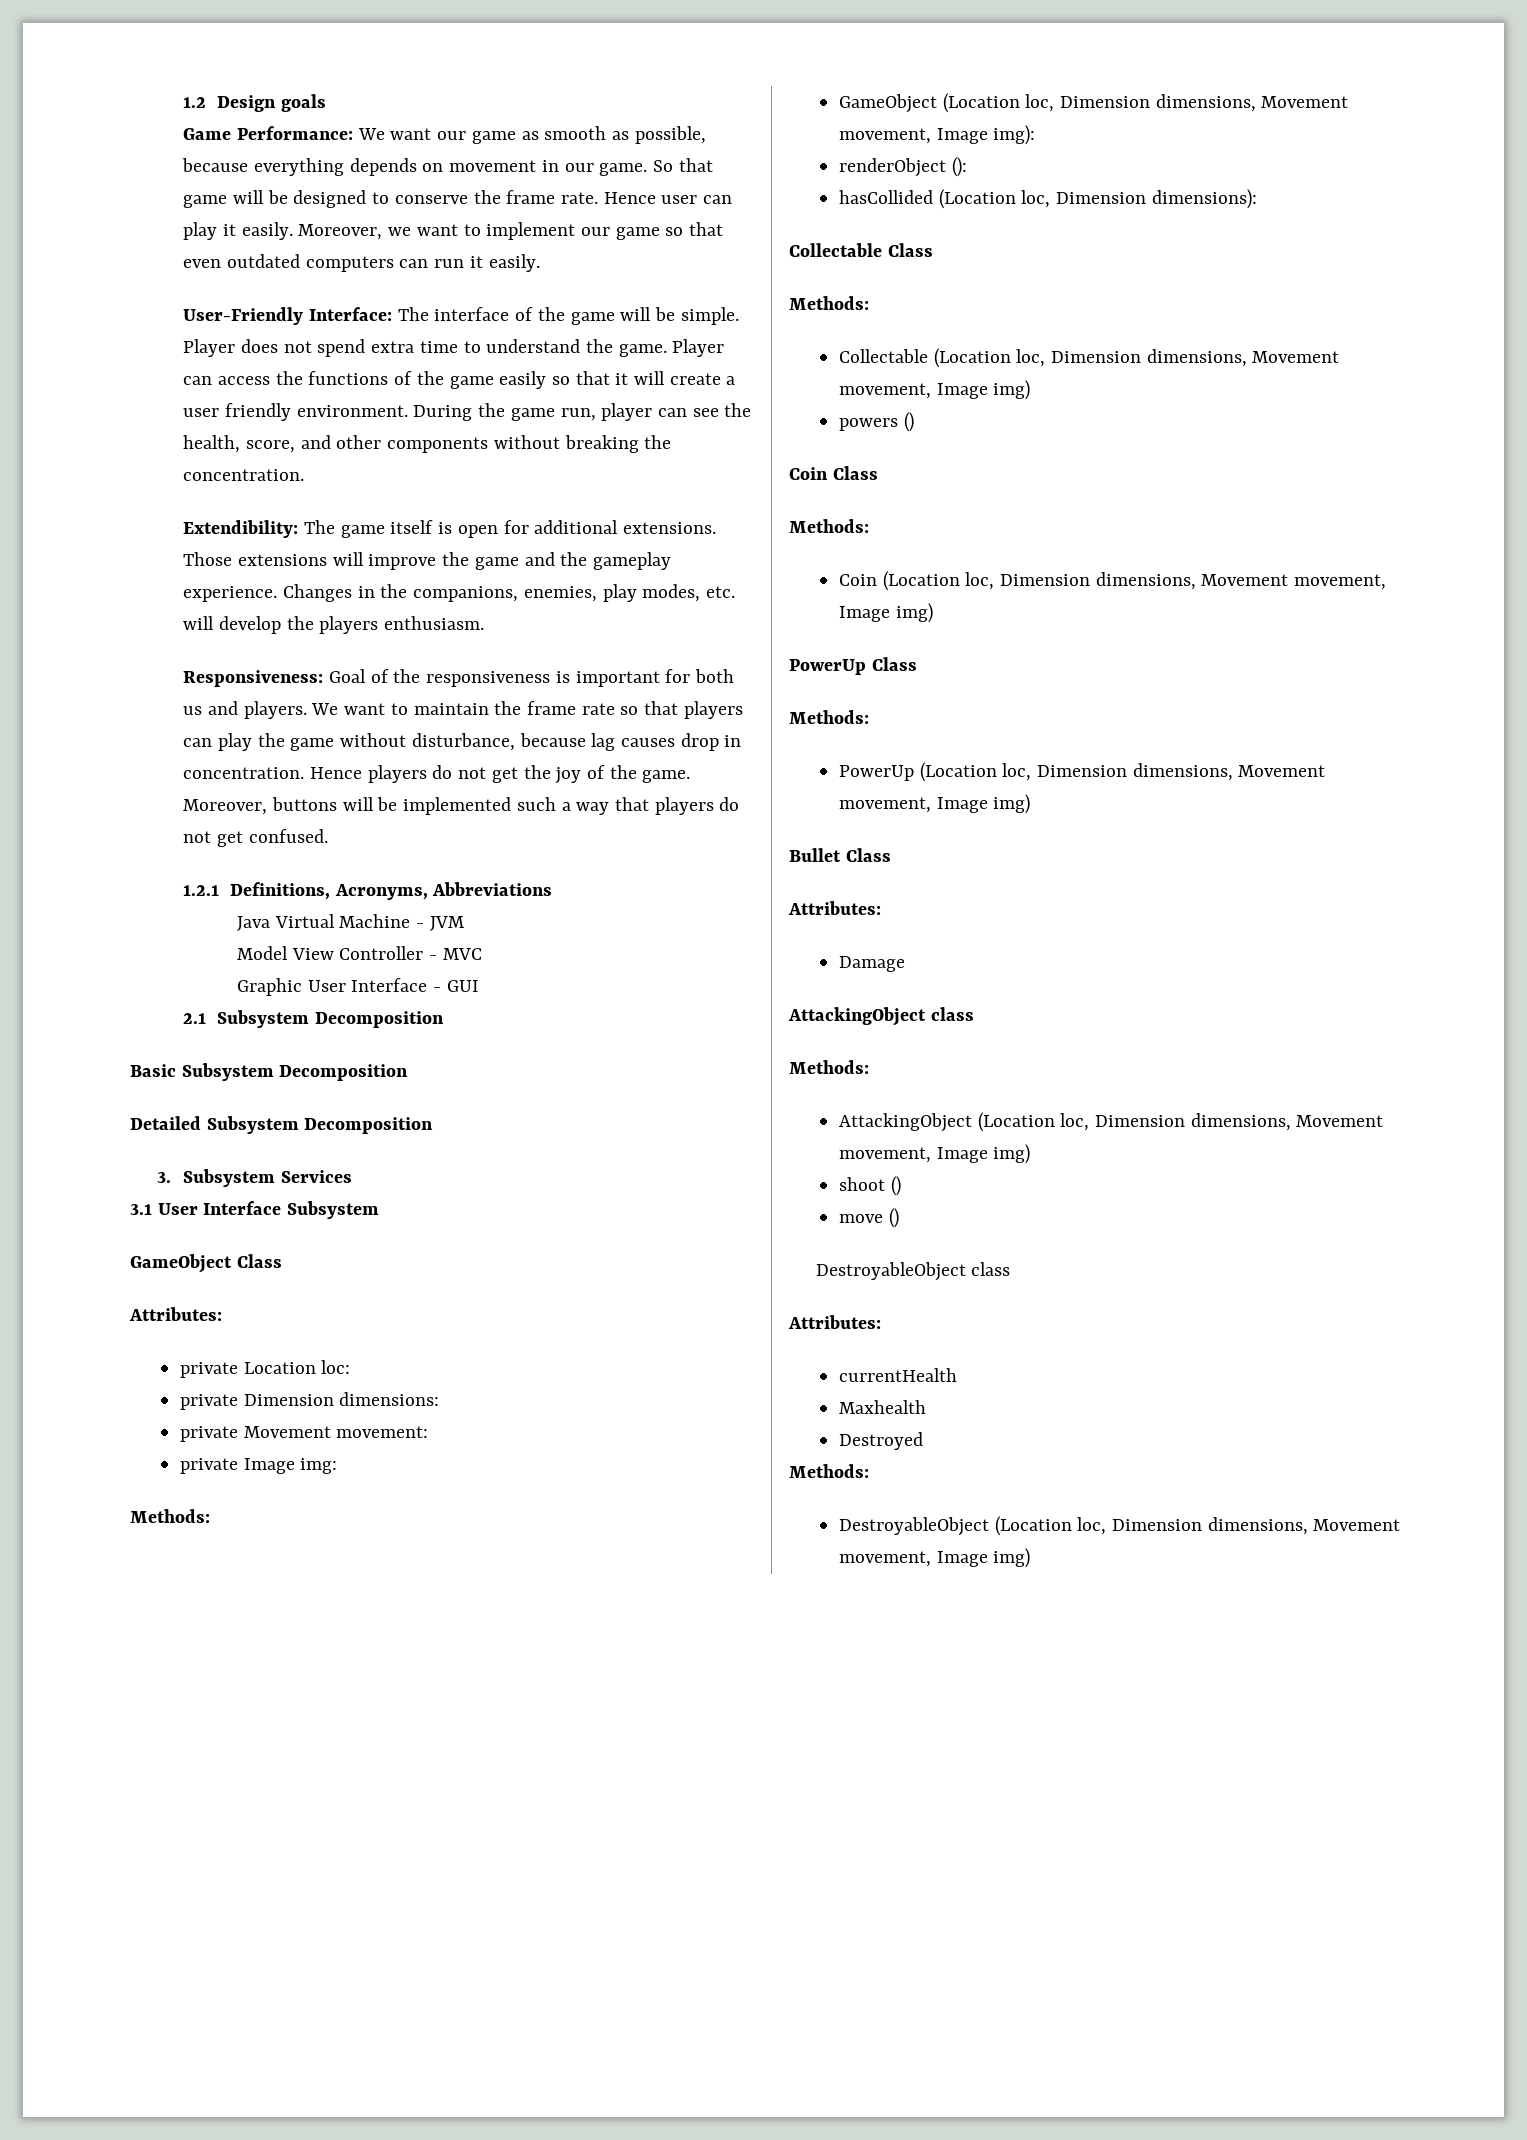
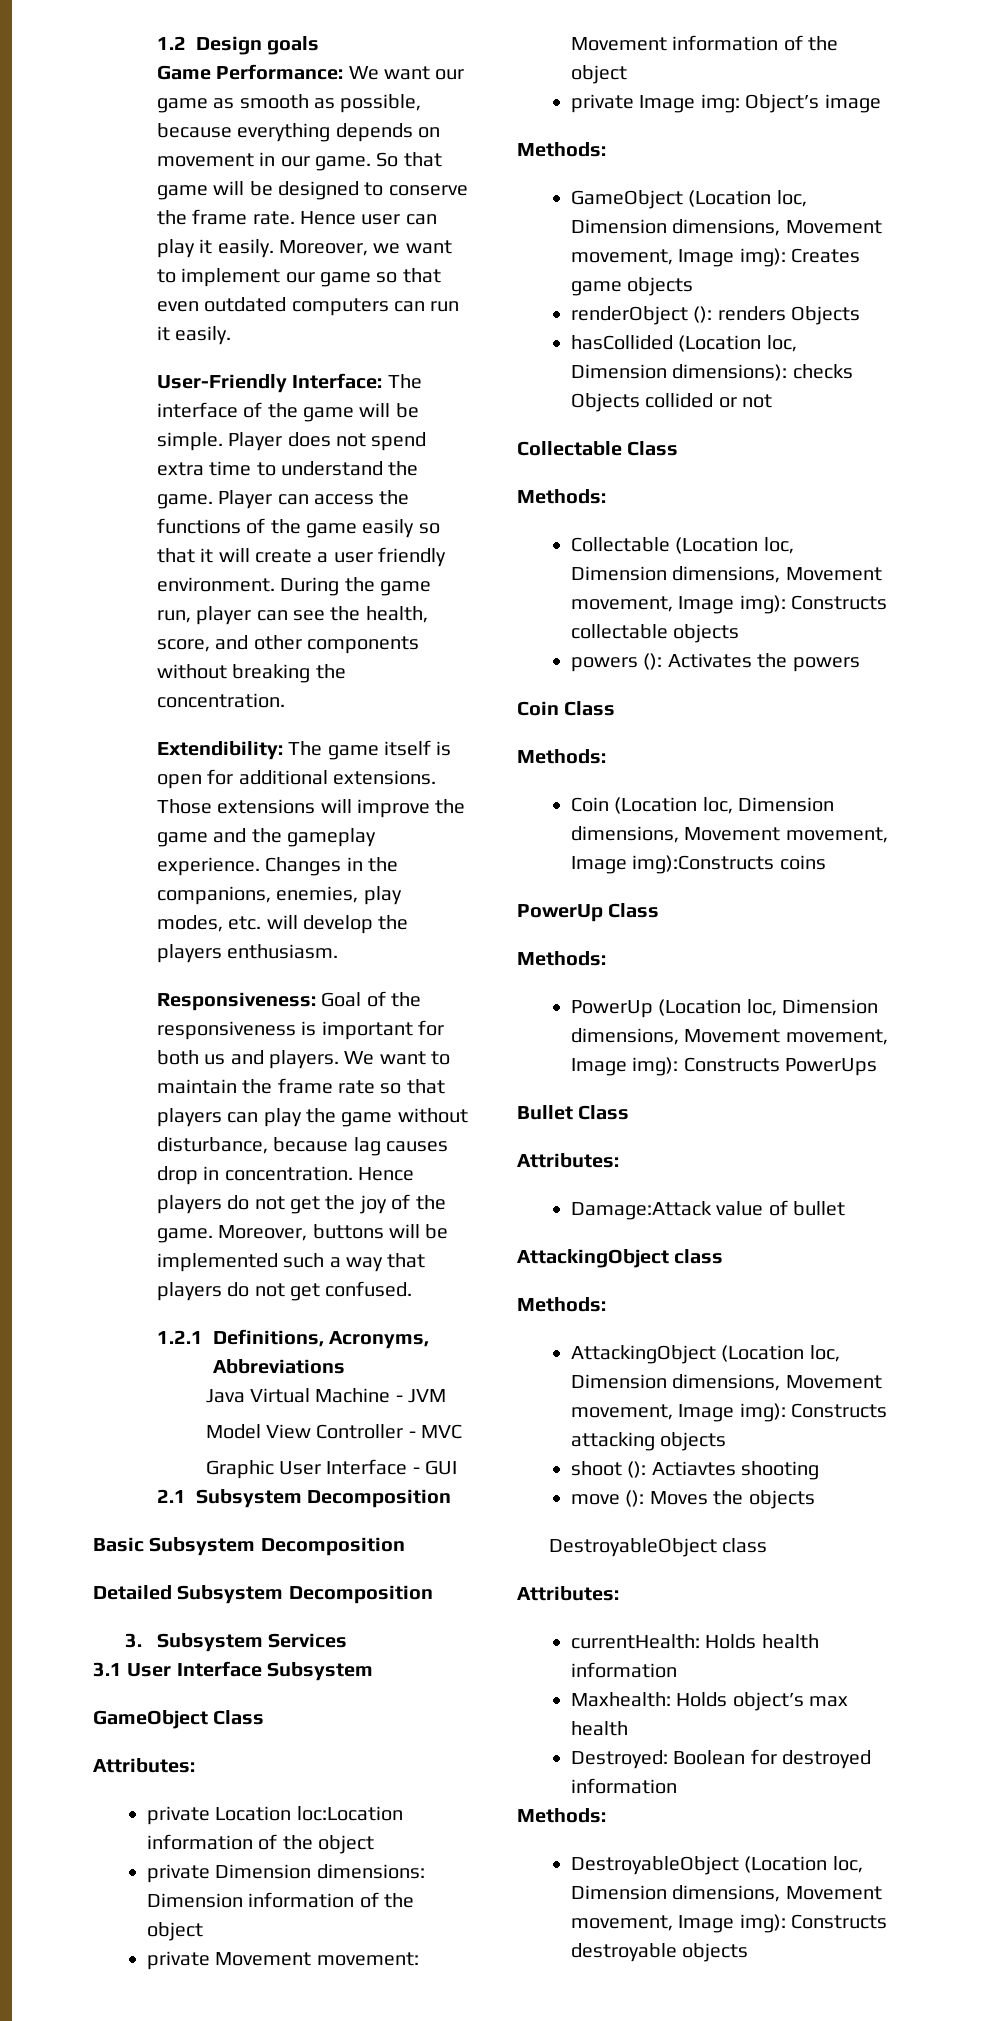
[321,1360,351,1374] [179,1392,440,1410] [179,1426,429,1442] loc: // private Dimension dimensions: // private Movement movement: -> [296,1806,403,1821] [146,1834,375,1854] [146,1864,425,1883] [146,1892,415,1908] [146,1922,203,1941] [146,1951,419,1970] [570,35,839,51] [570,65,627,84] loc:Location information of the object // private Dimension dimensions: Dimension information of the object // private Movement movement: Movement information of the object
(338, 1466) none -> [745,94,881,113] Object’s image
(1036, 135) none -> [791,248,861,263] [570,277,694,296] Creates game objects
(967, 167) none -> [717,306,861,325] renders Objects
(1257, 199) none -> [792,364,853,379] [570,393,773,412] checks Objects collided or not
[993,380,1031,400] [838,412,914,432] img) // powers () -> [739,595,888,614] [570,624,740,643] [570,653,860,672] img): Constructs collectable objects // powers (): Activates the powers
[895,603,933,623] img) -> [632,855,826,874] img):Constructs coins
[993,794,1031,814] img) -> [632,1057,878,1076] img): Constructs PowerUps
[838,956,905,972] Damage -> [570,1200,846,1220] Damage:Attack value of bullet
[993,1144,1031,1164] [838,1176,901,1196] [838,1208,899,1228] [815,1262,1011,1281] [788,1315,881,1329] [838,1368,957,1382] [838,1400,926,1414] [838,1432,923,1450] img) // shoot () // move () // DestroyableObject class // Attributes: // currentHealth // Maxhealth // Destroyed -> [739,1403,888,1422] [570,1432,727,1451] [570,1461,820,1480] [570,1490,815,1509] [548,1538,768,1557] [517,1586,619,1601] [570,1634,819,1649] [570,1662,677,1678] [570,1692,849,1711] [570,1721,628,1736] [570,1749,872,1769] [570,1778,677,1794] img): Constructs attacking objects // shoot (): Actiavtes shooting // move (): Moves the objects // DestroyableObject class // Attributes: // currentHealth: Holds health information // Maxhealth: Holds object’s max health // Destroyed: Boolean for destroyed information
[993,1548,1031,1568] img) -> [739,1914,888,1933] [570,1943,749,1962] img): Constructs destroyable objects

